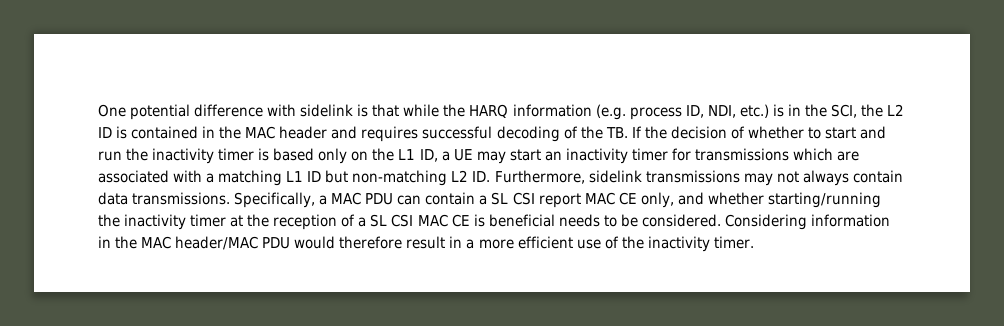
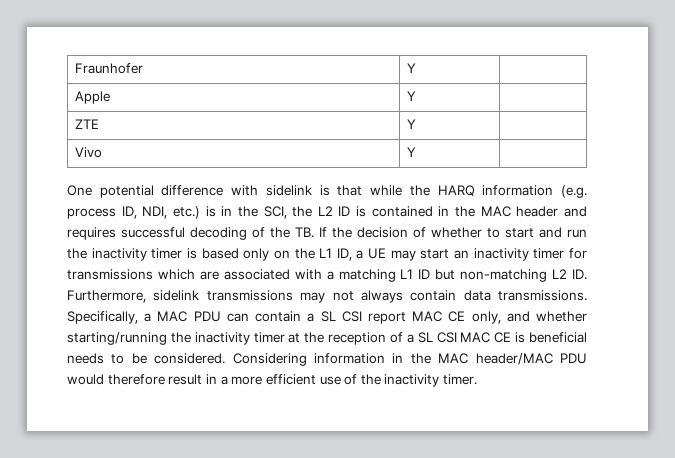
(98, 110) none -> [74,63,143,74] [406,63,416,73] [74,91,110,104] [406,91,416,101] [74,119,99,129] [406,119,416,129] [74,147,102,158] [406,147,416,157] Fraunhofer | Y | // Apple | Y | // ZTE | Y | // Vivo | Y | //

